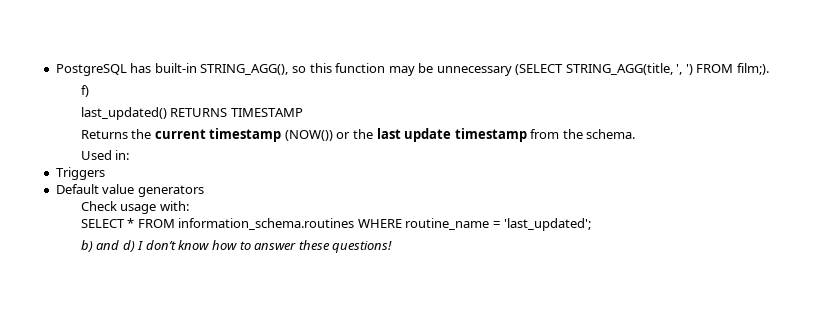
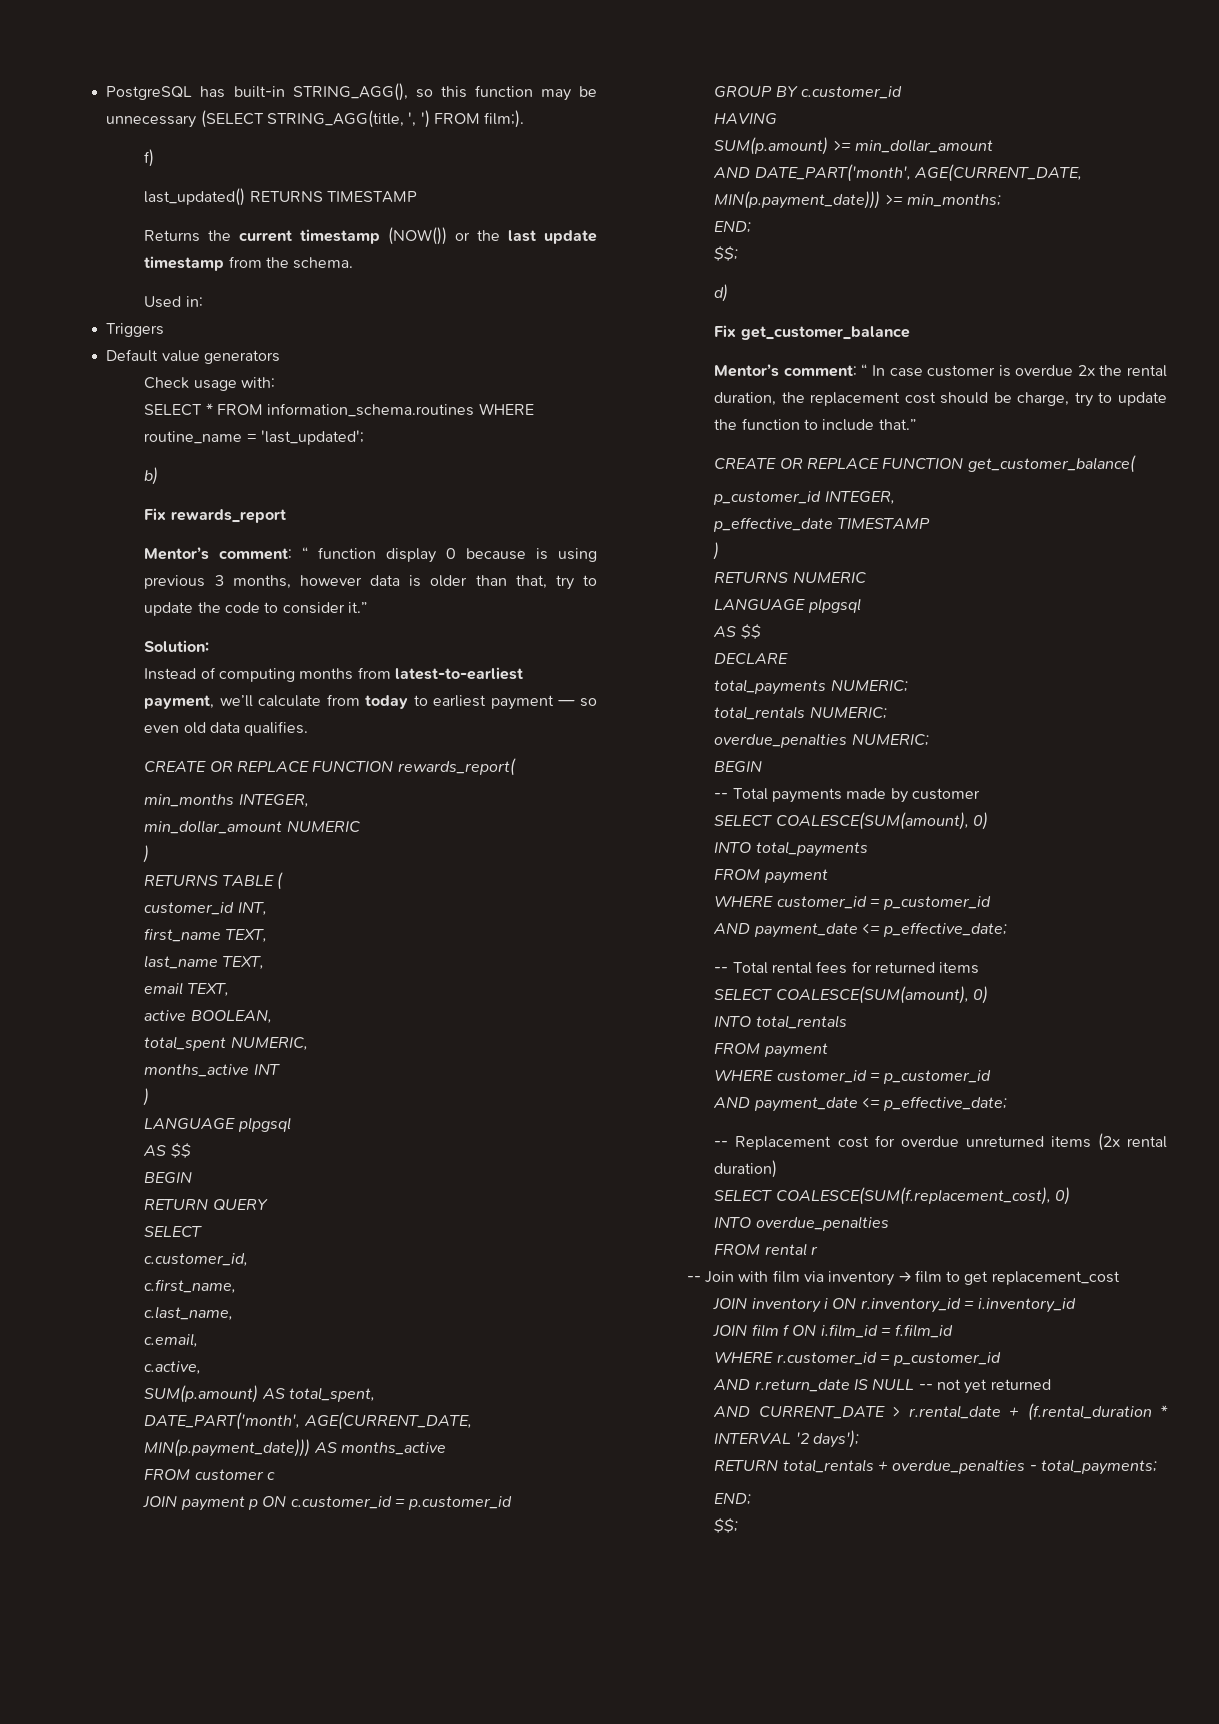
[96,240,393,253] and d) I don’t know how to answer these questions! -> [144,508,286,523] [144,547,598,563] [144,575,597,590] [144,602,367,616] [144,640,210,652] [144,667,523,682] [144,694,597,710] [144,721,309,736] [144,758,516,776] [144,793,309,807] [144,820,361,834] [143,845,150,863] [144,872,284,890] [144,901,267,915] [144,928,267,942] [144,955,264,969] [144,982,229,996] [144,1009,272,1023] [144,1036,308,1051] [144,1063,280,1077] [143,1088,150,1106] [144,1117,291,1132] [143,1143,191,1158] [144,1171,193,1184] [144,1198,268,1211] [144,1226,203,1237] [144,1253,249,1266] [144,1279,237,1293] [144,1306,234,1320] [144,1333,199,1347] [144,1361,202,1374] [144,1385,376,1403] [144,1412,472,1430] [144,1439,447,1457] [144,1469,276,1480] [143,1495,513,1511] [714,86,903,99] [714,112,778,125] [714,137,994,155] [713,164,1083,182] [714,191,1002,209] [714,220,752,233] [714,246,739,261] [714,284,729,302] [714,325,910,340] [714,364,1167,377] [714,392,1167,407] [714,418,916,431] [714,455,1136,473] [713,490,895,505] [713,517,930,532] [713,542,720,560] [714,571,867,584] [714,598,861,613] [713,624,761,639] [714,653,789,664] [714,679,908,695] [714,706,887,720] [714,733,929,748] [714,760,763,773] [714,788,980,803] [714,812,989,830] [714,841,868,857] [714,869,828,884] [714,896,992,910] [713,922,1008,938] [714,961,980,974] [714,986,989,1004] [714,1015,847,1029] [714,1043,828,1058] [714,1070,992,1084] [713,1096,1008,1112] [714,1133,1167,1151] [714,1160,778,1178] [714,1187,1071,1205] [714,1216,889,1231] [714,1243,819,1256] [686,1270,1120,1286] [713,1297,1077,1313] [713,1324,954,1338] [714,1352,1002,1366] [713,1378,1051,1394] [713,1403,1168,1421] [714,1430,860,1448] [714,1459,1157,1475] [714,1492,752,1505] [714,1518,739,1533] // Fix rewards_report // Mentor’s comment: “ function display 0 because is using previous 3 months, however data is older than that, try to update the code to consider it.” // Solution: // Instead of computing months from latest-to-earliest payment, we’ll calculate from today to earliest payment — so even old data qualifies. // CREATE OR REPLACE FUNCTION rewards_report( // min_months INTEGER, // min_dollar_amount NUMERIC // ) // RETURNS TABLE ( // customer_id INT, // first_name TEXT, // last_name TEXT, // email TEXT, // active BOOLEAN, // total_spent NUMERIC, // months_active INT // ) // LANGUAGE plpgsql // AS $$ // BEGIN // RETURN QUERY // SELECT // c.customer_id, // c.first_name, // c.last_name, // c.email, // c.active, // SUM(p.amount) AS total_spent, // DATE_PART('month', AGE(CURRENT_DATE, MIN(p.payment_date))) AS months_active // FROM customer c // JOIN payment p ON c.customer_id = p.customer_id // GROUP BY c.customer_id // HAVING // SUM(p.amount) >= min_dollar_amount // AND DATE_PART('month', AGE(CURRENT_DATE, MIN(p.payment_date))) >= min_months; // END; // $$; // d) // Fix get_customer_balance // Mentor’s comment: “ In case customer is overdue 2x the rental duration, the replacement cost should be charge, try to update the function to include that.” // CREATE OR REPLACE FUNCTION get_customer_balance( // p_customer_id INTEGER, // p_effective_date TIMESTAMP // ) // RETURNS NUMERIC // LANGUAGE plpgsql // AS $$ // DECLARE // total_payments NUMERIC; // total_rentals NUMERIC; // overdue_penalties NUMERIC; // BEGIN // -- Total payments made by customer // SELECT COALESCE(SUM(amount), 0) // INTO total_payments // FROM payment // WHERE customer_id = p_customer_id // AND payment_date <= p_effective_date; // -- Total rental fees for returned items // SELECT COALESCE(SUM(amount), 0) // INTO total_rentals // FROM payment // WHERE customer_id = p_customer_id // AND payment_date <= p_effective_date; // -- Replacement cost for overdue unreturned items (2x rental duration) // SELECT COALESCE(SUM(f.replacement_cost), 0) // INTO overdue_penalties // FROM rental r // -- Join with film via inventory → film to get replacement_cost // JOIN inventory i ON r.inventory_id = i.inventory_id // JOIN film f ON i.film_id = f.film_id // WHERE r.customer_id = p_customer_id // AND r.return_date IS NULL -- not yet returned // AND CURRENT_DATE > r.rental_date + (f.rental_duration * INTERVAL '2 days'); // RETURN total_rentals + overdue_penalties - total_payments; // END; // $$;

